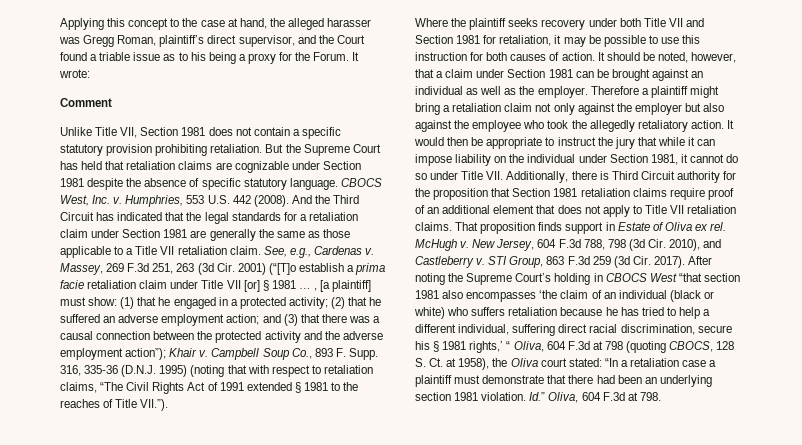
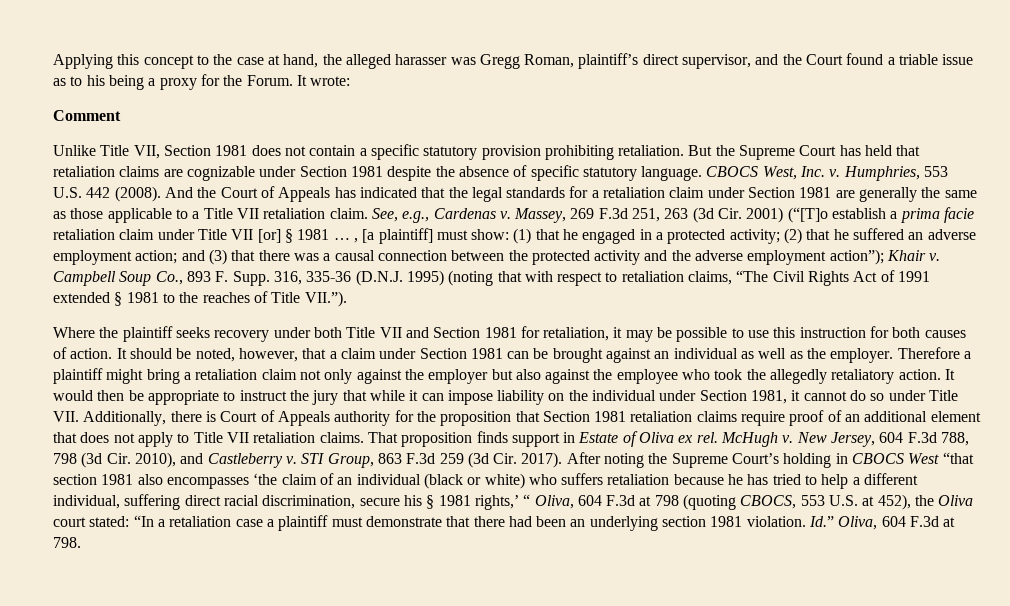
[333,195,360,204] [60,212,94,221] Third Circuit -> [220,186,331,202] Court of Appeals
[611,171,675,180] Third Circuit -> [220,410,330,426] Court of Appeals
[716,341,735,350] [415,358,490,370] 128 S. Ct. at 1958), -> [800,494,911,510] 553 U.S. at 452),

